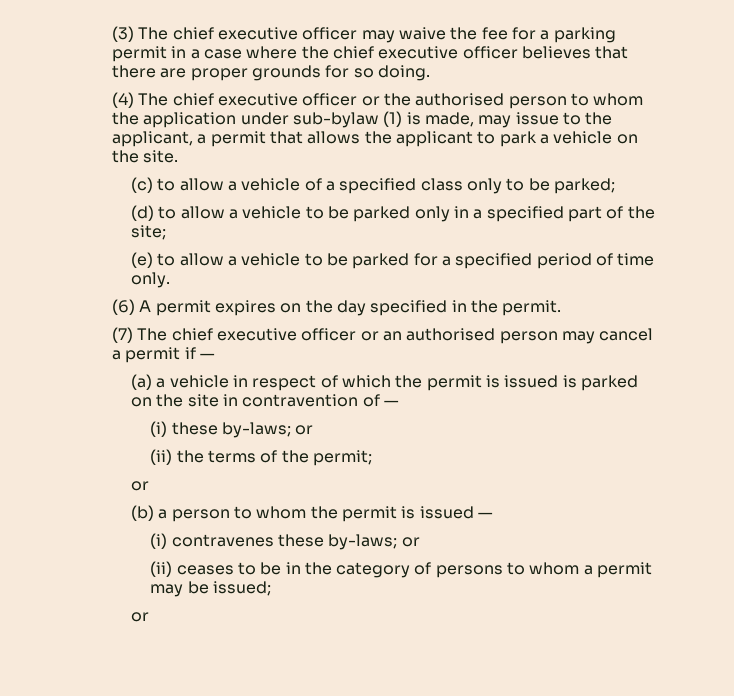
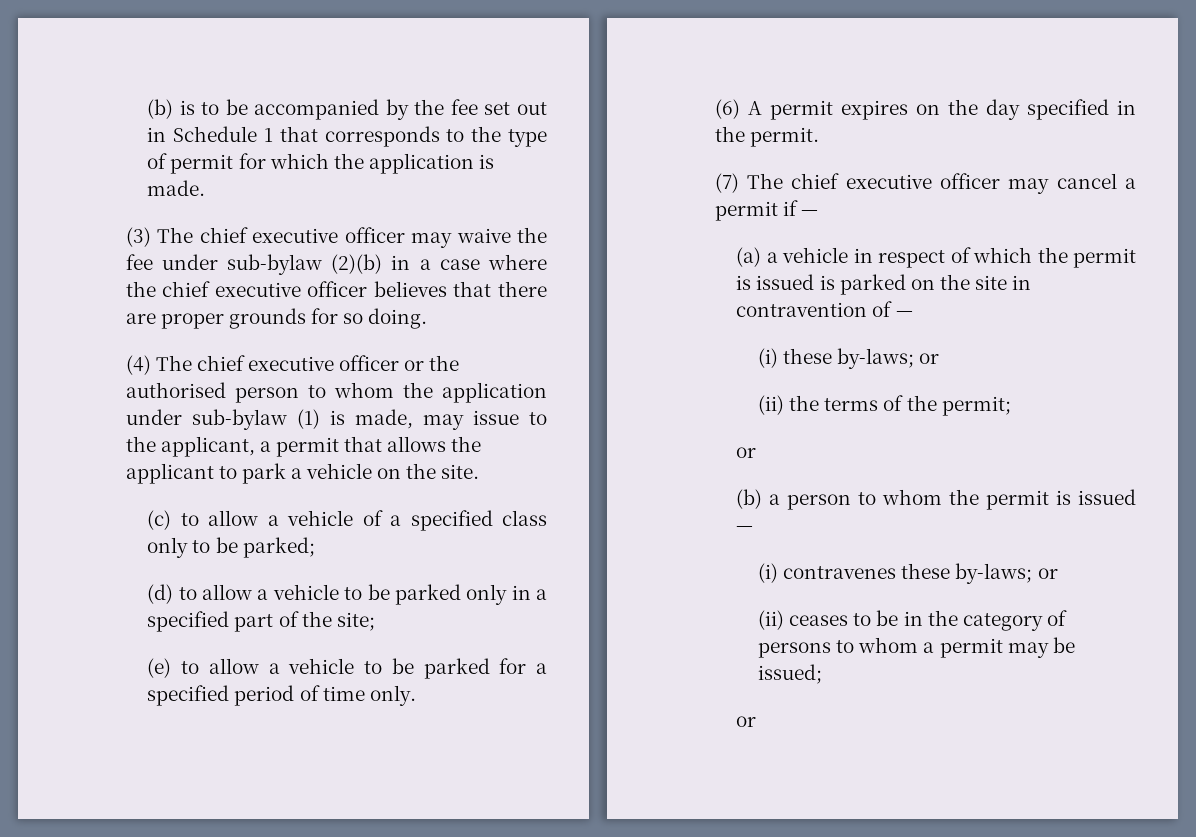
(112, 34) none -> [147,99,547,120] [147,126,547,147] [147,153,495,174] [147,180,206,196] (b) is to be accompanied by the fee set out in Schedule 1 that corresponds to the type of permit for which the application is made. //
[511,27,616,43] [112,46,168,62] for a parking permit -> [161,254,383,275] under sub-bylaw (2)(b)
[360,328,558,344] or an authorised person -> (1000, 181) none

